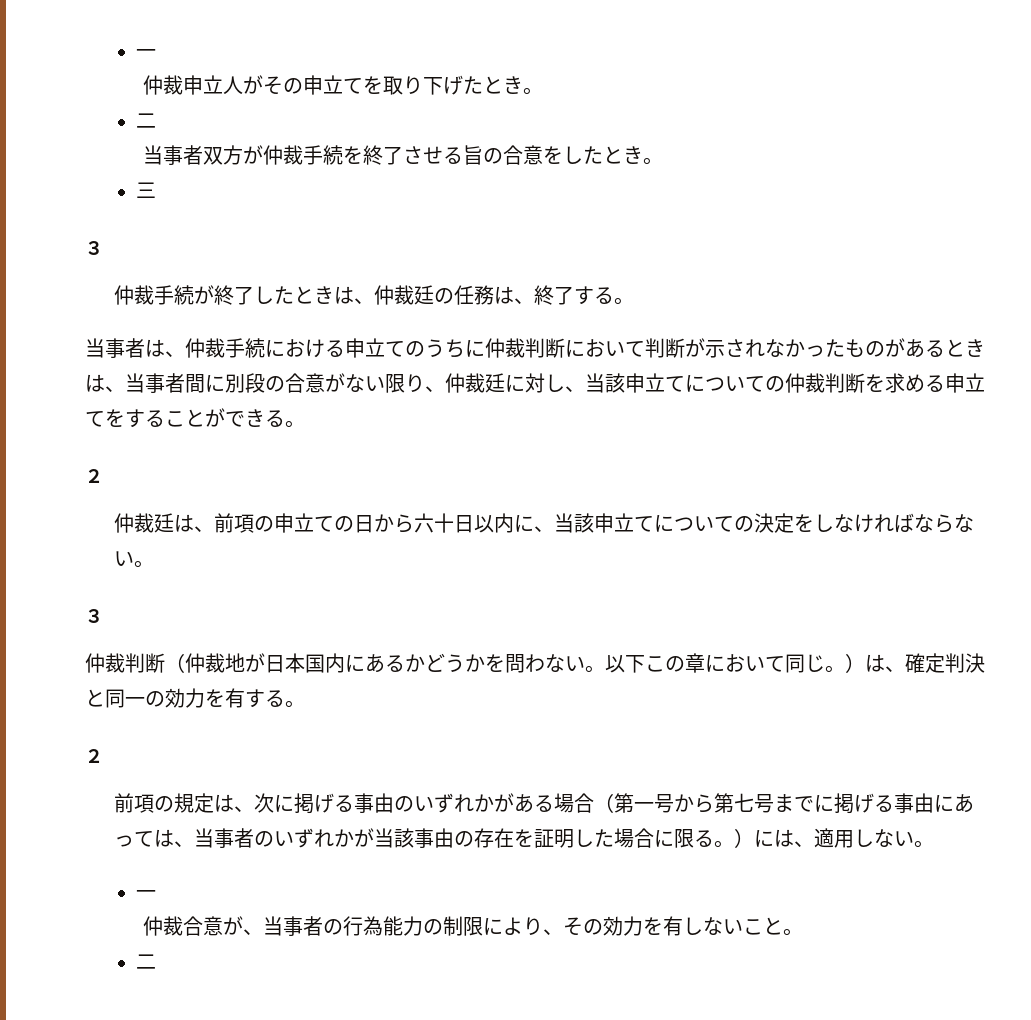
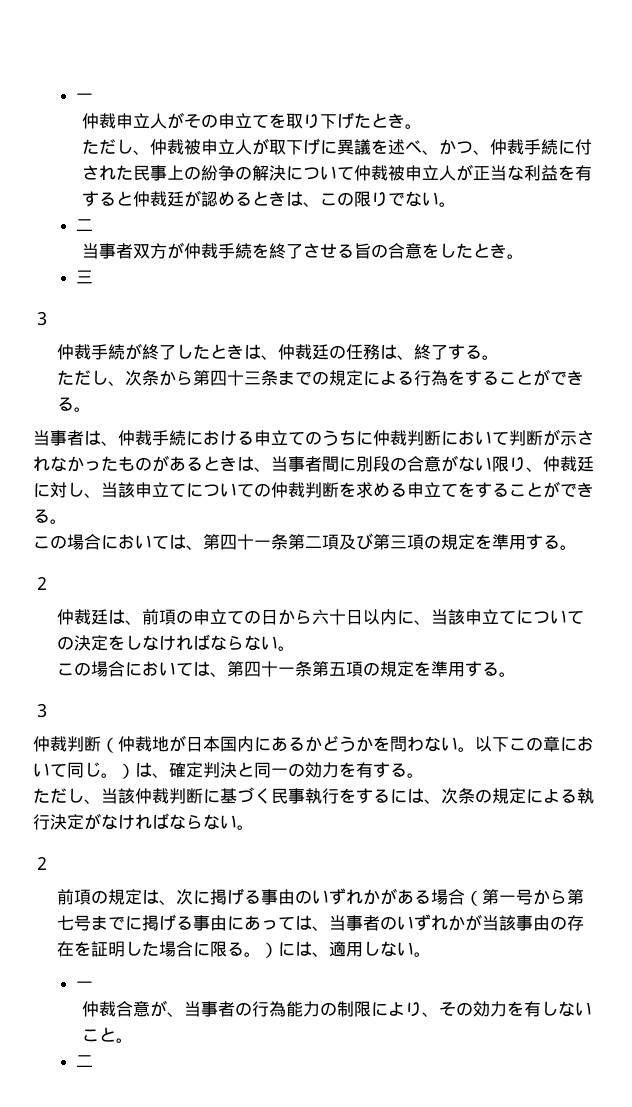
(543, 91) none -> [81,138,592,155] [81,164,592,181] [81,190,456,207] // ただし、仲裁被申立人が取下げに異議を述べ、かつ、仲裁手続に付された民事上の紛争の解決について仲裁被申立人が正当な利益を有すると仲裁廷が認めるときは、この限りでない。
(634, 301) none -> [57,369,585,386] [57,397,92,412] // ただし、次条から第四十三条までの規定による行為をすることができる。
(305, 424) none -> [33,533,577,550] // この場合においては、第四十一条第二項及び第三項の規定を準用する。
(154, 564) none -> [57,661,517,677] // この場合においては、第四十一条第五項の規定を準用する。
(305, 704) none -> [33,787,594,804] [33,813,254,830] // ただし、当該仲裁判断に基づく民事執行をするには、次条の規定による執行決定がなければならない。

